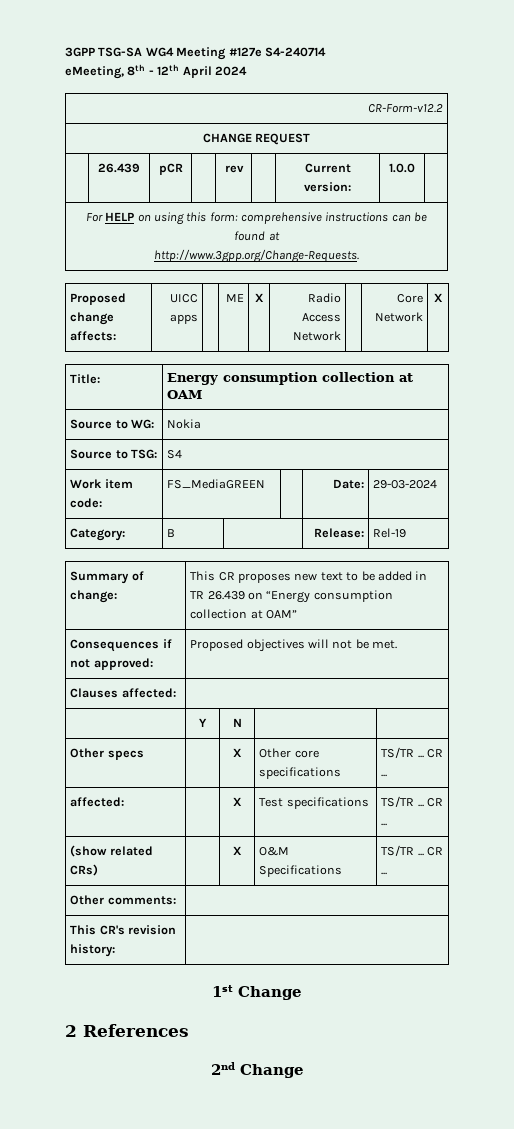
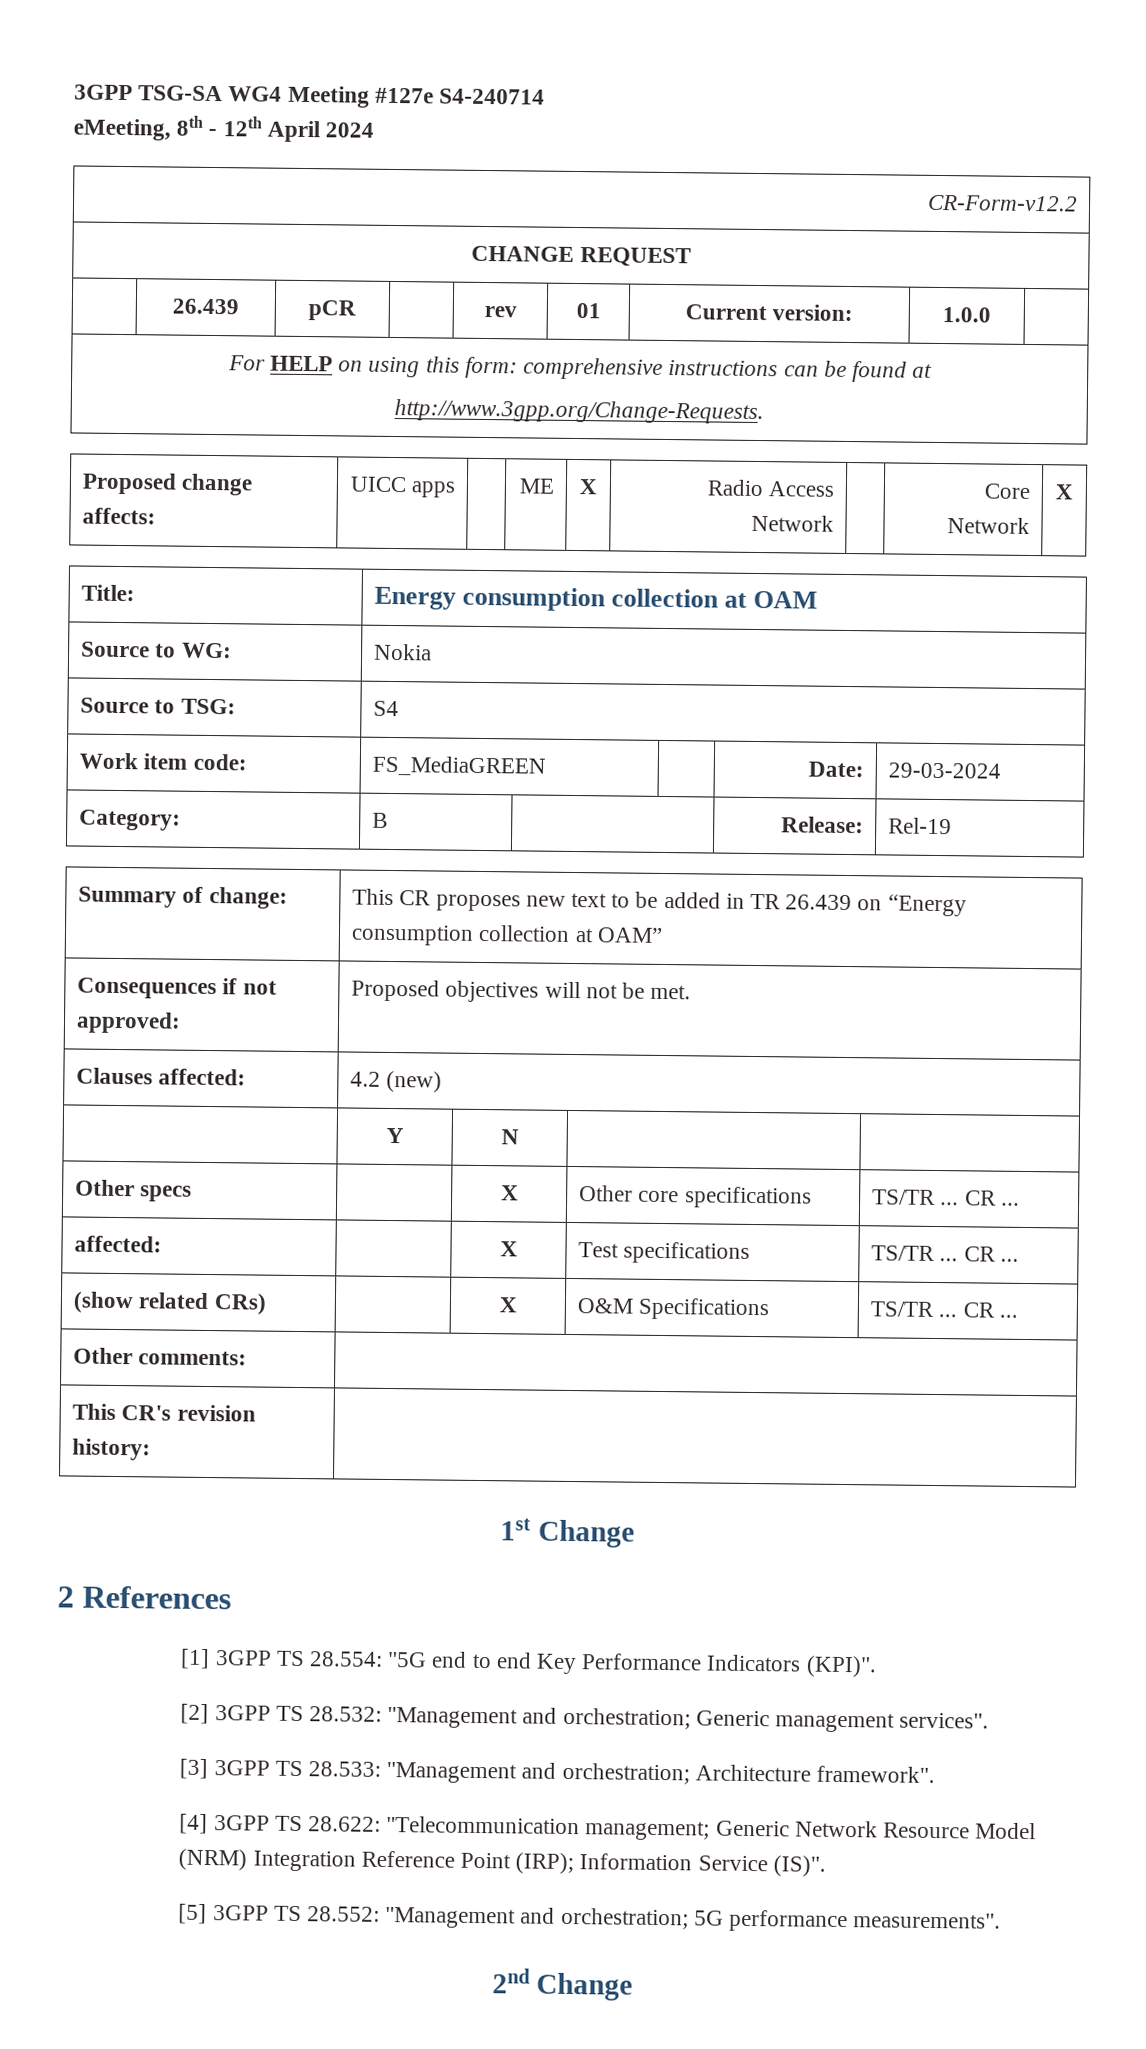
(244, 169) none -> [575,302,601,319] 01
(176, 693) none -> [350,1070,443,1093] 4.2 (new)
(189, 1030) none -> [180,1648,877,1678] [180,1703,990,1733] [179,1758,936,1785] [179,1813,1037,1841] [178,1848,826,1877] [178,1903,1002,1933] // [1] 3GPP TS 28.554: "5G end to end Key Performance Indicators (KPI)". // [2] 3GPP TS 28.532: "Management and orchestration; Generic management services". // [3] 3GPP TS 28.533: "Management and orchestration; Architecture framework". // [4] 3GPP TS 28.622: "Telecommunication management; Generic Network Resource Model (NRM) Integration Reference Point (IRP); Information Service (IS)". // [5] 3GPP TS 28.552: "Management and orchestration; 5G performance measurements".

